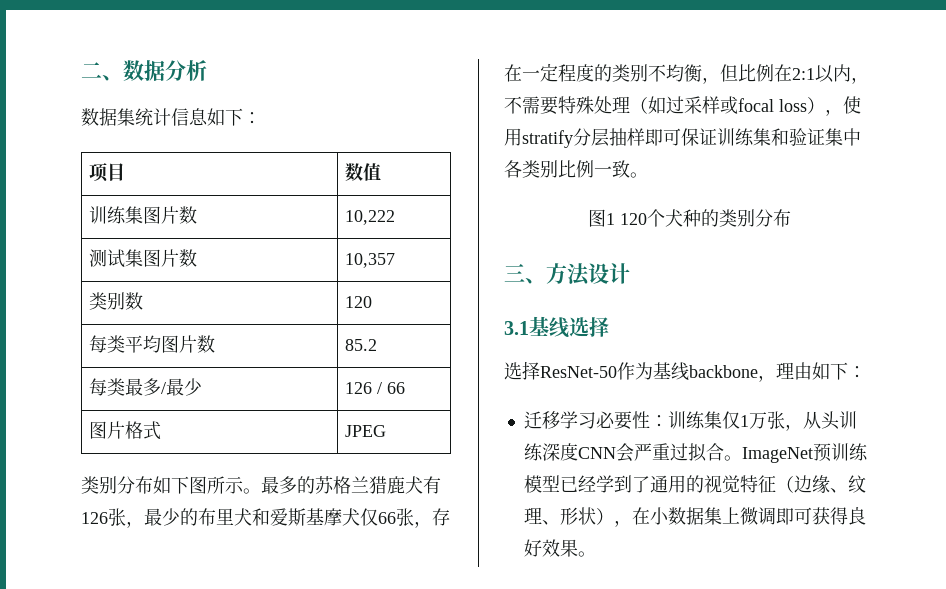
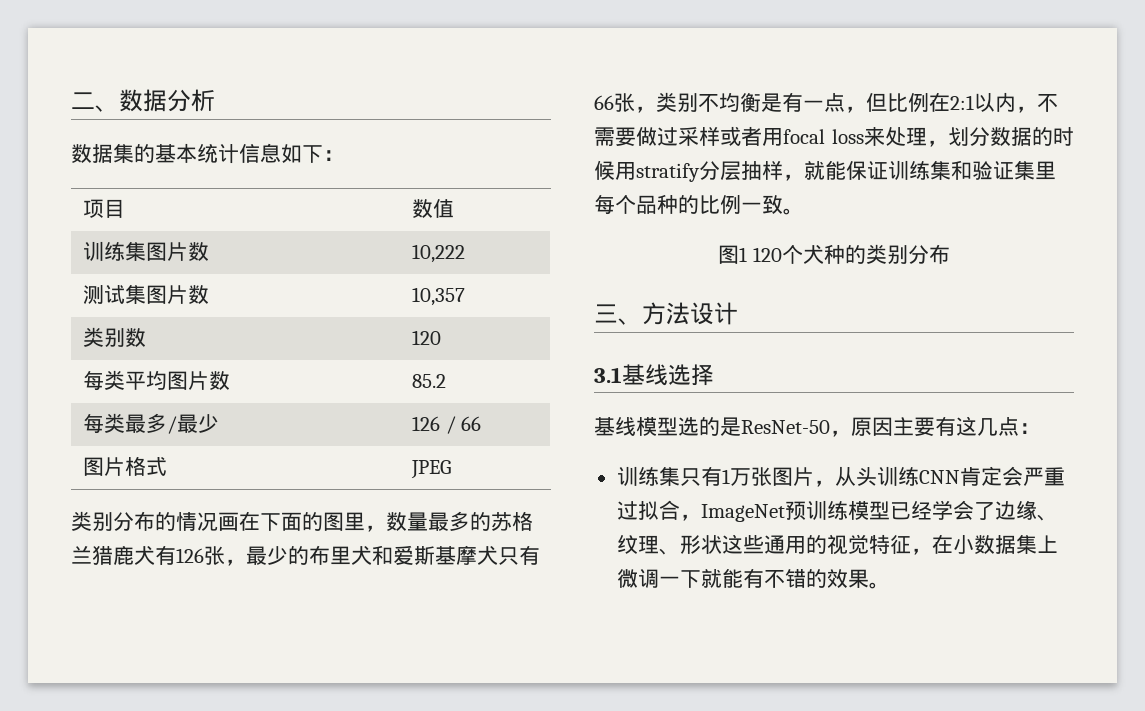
(135, 117) none -> [134,143,197,163] 的基本
[153,476,261,494] 如下图所示。 -> [155,511,428,532] 的情况画在下面的图里，数量
[360,508,378,526] 仅 -> [498,545,540,565] 只有
[432,508,450,526] [504,63,612,82] 存在一定程度的 -> (656, 109) none
(702, 73) none -> [761,92,845,112] 是有一点
[558,96,666,114] 特殊处理（如 -> [636,127,657,146] 做
(738, 105) none -> [741,126,783,146] 者用
[807,96,861,116] ），使 -> [864,126,1074,147] [594,160,615,180] 来处理，划分数据的时候
[645,128,681,146] 即可 -> [783,160,846,181] ，就能
[843,128,861,146] [504,160,558,178] 中各类别 -> [1035,161,1056,180] [594,194,699,215] 里每个品种的
[504,361,866,382] [523,411,740,430] 选择ResNet-50作为基线backbone，理由如下： // 迁移学习必要性：训练集仅 -> [594,416,1040,437] [616,466,722,486] 基线模型选的是ResNet-50，原因主要有这几点： // 训练集只有
(785, 420) none -> [771,467,814,486] 图片
[541,443,616,461] 深度CNN -> [918,466,1002,486] CNN肯定
[723,455,742,461] 。 -> [679,514,701,521] ，
[613,475,866,493] [523,507,614,525] 到了通用的视觉特征（边缘、纹理、形状） -> [952,500,1058,521] [616,534,911,555] 会了边缘、纹理、形状这些通用的视觉特征
[775,507,866,525] [523,539,542,557] 即可获得良好 -> [658,568,827,588] 一下就能有不错的

